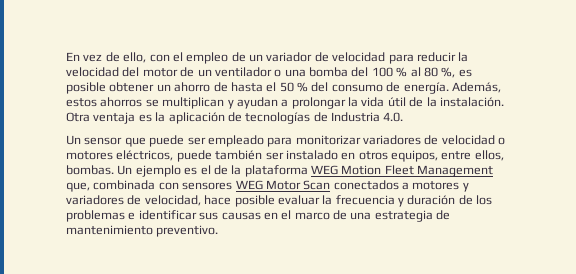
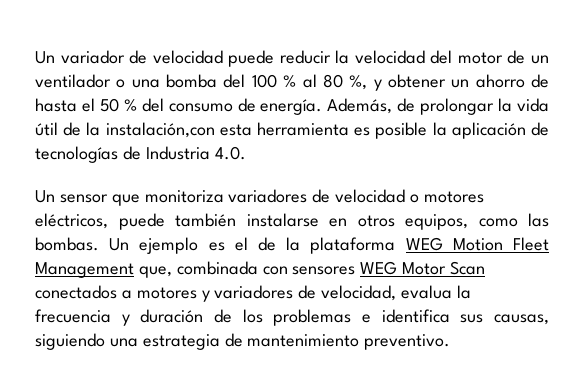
[66,52,263,64] En vez de ello, con el empleo de un -> [35,51,55,64] Un
[388,54,414,64] para -> [228,50,275,67] puede
[458,69,472,77] [66,82,106,94] es posible -> [373,79,382,91] y
[66,97,289,109] estos ahorros se multiplican y ayudan a -> [397,98,416,112] de
[439,97,504,107] [66,112,152,124] instalación. Otra ventaja es -> [105,122,428,139] instalación,con esta herramienta es posible
[149,135,361,147] puede ser empleado para monitorizar -> [144,190,224,203] monitoriza
[265,150,338,160] ser instalado -> [246,213,319,227] instalarse
[441,150,504,161] entre ellos, -> [478,213,549,227] como las
[204,195,320,207] hace posible evaluar -> [401,285,453,299] evalua
[138,210,347,220] identificar sus causas en el marco de -> [381,309,549,325] [35,333,105,350] identifica sus causas, siguiendo

